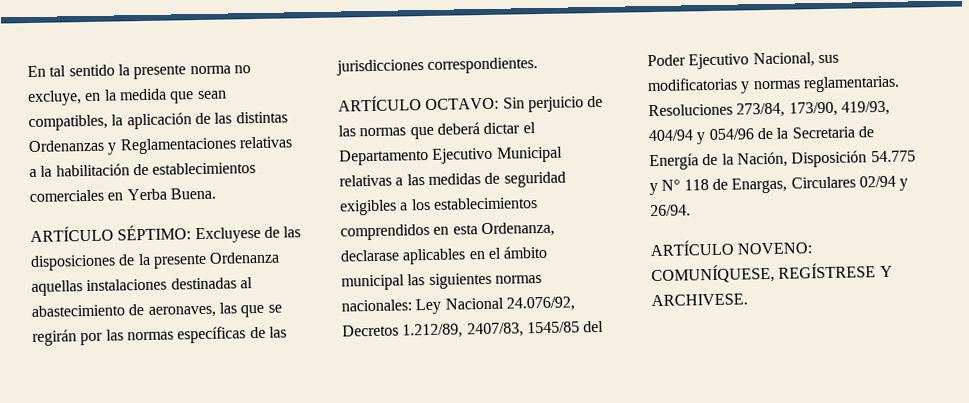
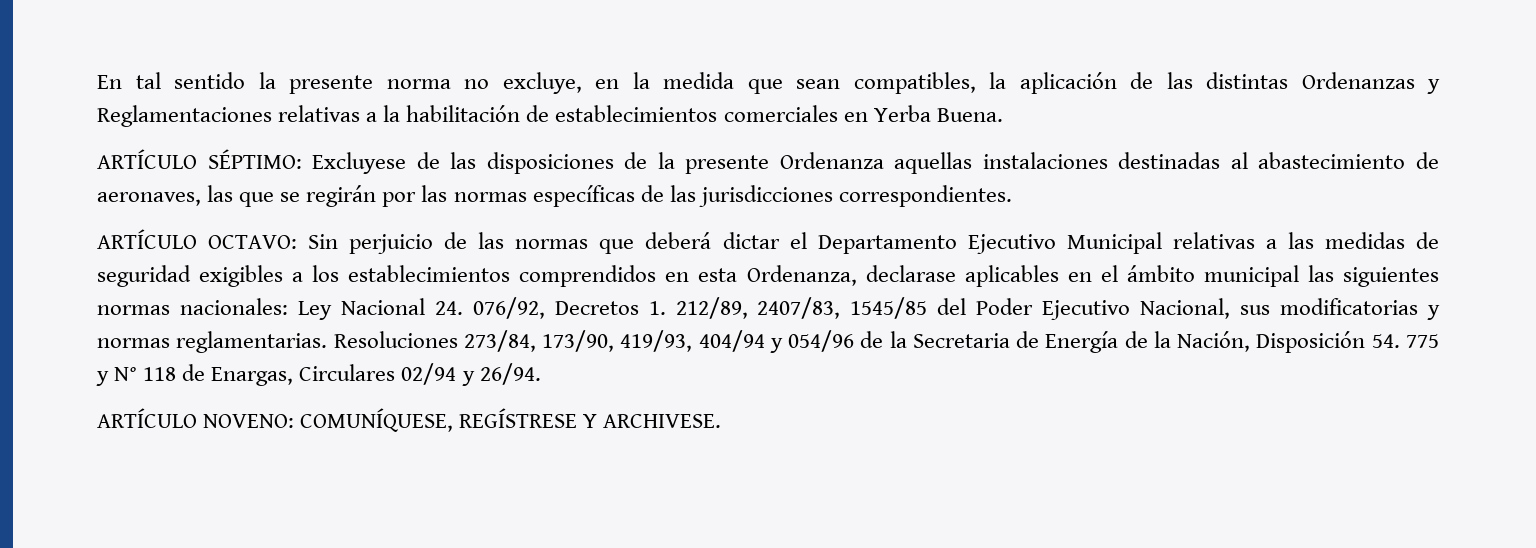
[505,296,575,312] [342,323,464,339] 24.076/92, Decretos 1.212/89, -> [434,297,748,319] 24. 076/92, Decretos 1. 212/89,
[870,150,916,163] 54.775 -> [1371,334,1440,348] 54. 775

